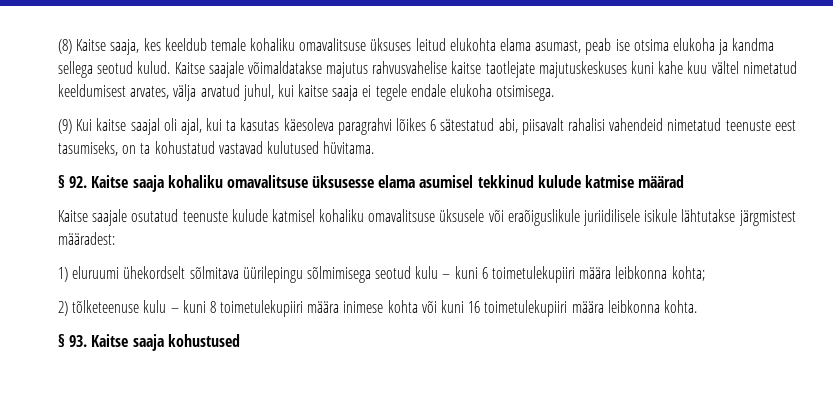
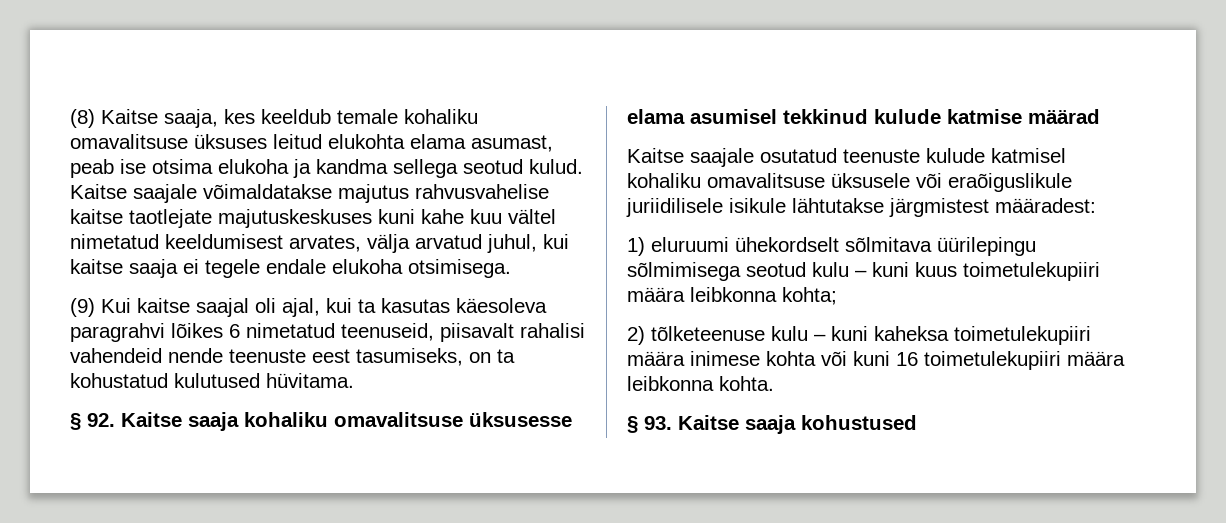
[440,118,518,133] sätestatud abi, -> [246,323,434,341] nimetatud teenuseid,
[667,118,722,131] nimetatud -> [168,348,223,363] nende
[218,141,263,154] vastavad -> (168, 380) none
[481,267,488,279] 6 -> [915,262,957,277] kuus
[209,301,216,313] 8 -> [874,326,949,341] kaheksa

